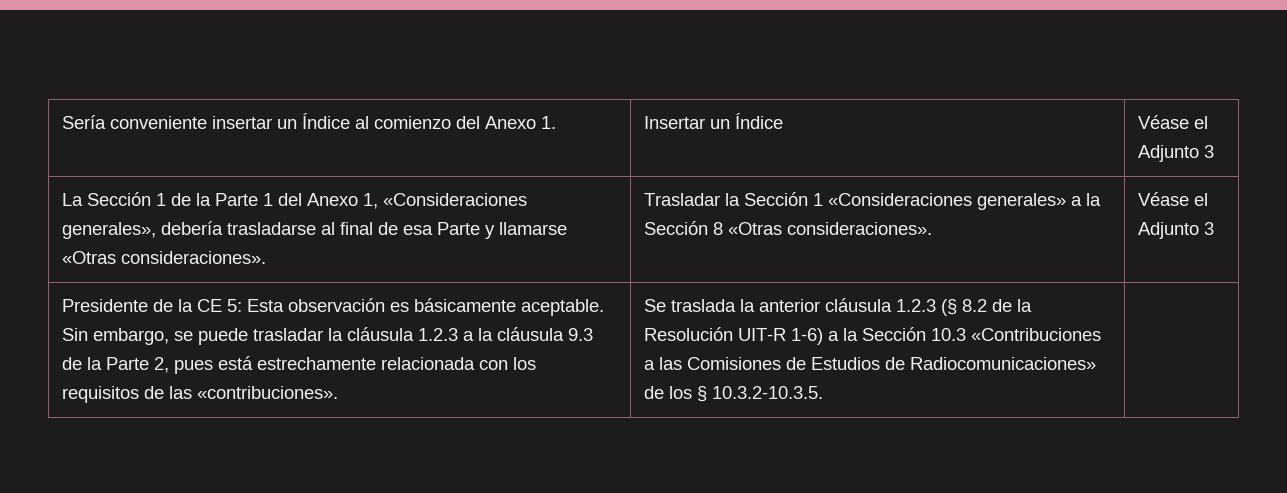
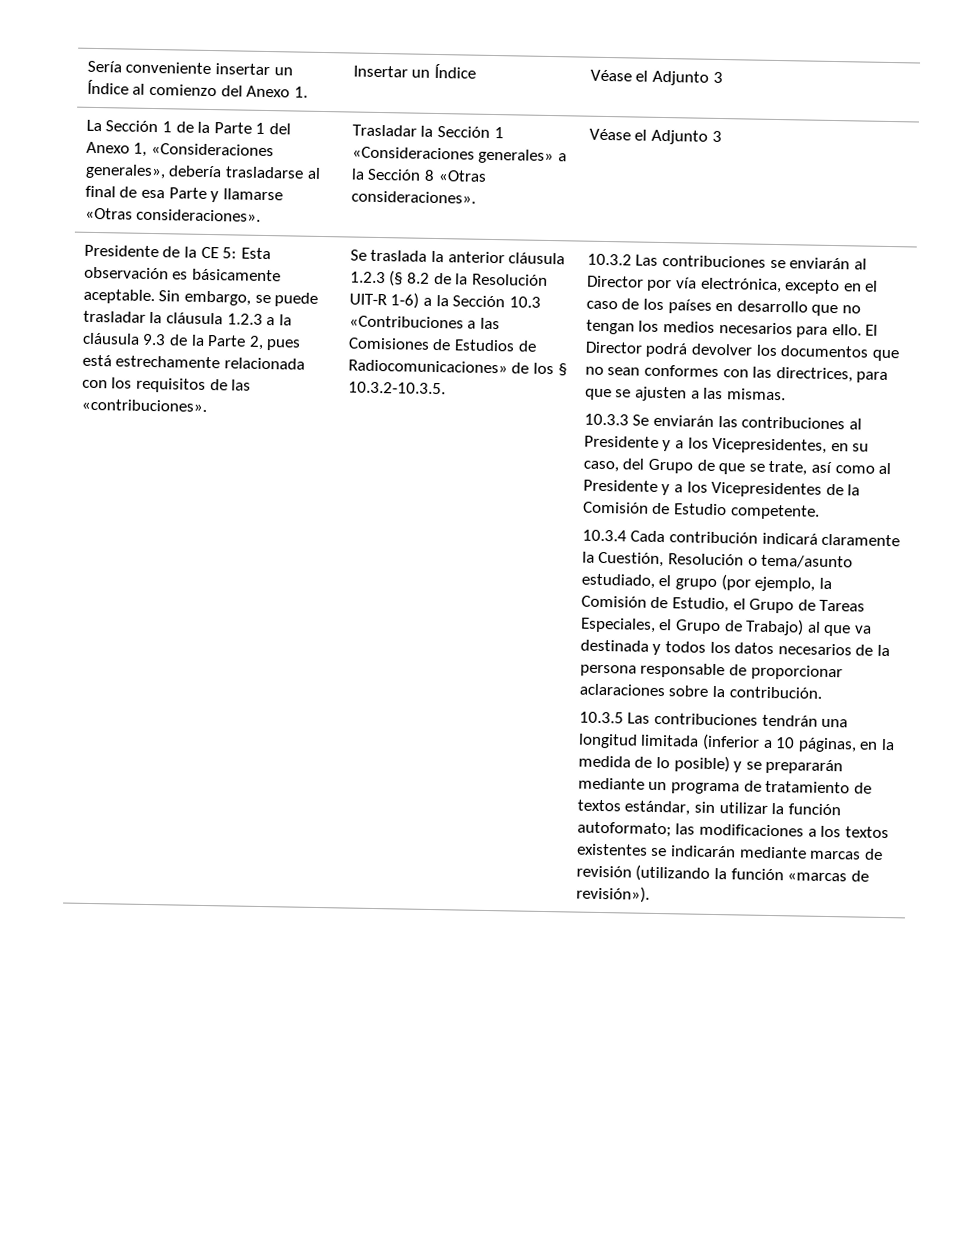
(824, 392) none -> [586,253,867,270] [586,275,879,295] [585,298,862,317] [585,319,879,338] [584,341,899,362] [584,364,889,384] [584,386,786,402] [583,413,862,430] [583,435,870,454] [582,458,892,476] [582,479,861,498] [582,501,820,520] [581,529,901,547] [581,551,854,569] [580,573,832,592] [580,595,866,614] [579,617,873,637] [579,639,891,657] [579,662,843,681] [578,683,822,699] [578,711,849,728] [577,733,896,753] [577,755,844,775] [577,777,872,795] [576,799,841,816] [576,821,889,839] [576,843,883,860] [575,864,869,882] [575,885,650,903] 10.3.2 Las contribuciones se enviarán al Director por vía electrónica, excepto en el caso de los países en desarrollo que no tengan los medios necesarios para ello. El Director podrá devolver los documentos que no sean conformes con las directrices, para que se ajusten a las mismas. // 10.3.3 Se enviarán las contribuciones al Presidente y a los Vicepresidentes, en su caso, del Grupo de que se trate, así como al Presidente y a los Vicepresidentes de la Comisión de Estudio competente. // 10.3.4 Cada contribución indicará claramente la Cuestión, Resolución o tema/asunto estudiado, el grupo (por ejemplo, la Comisión de Estudio, el Grupo de Tareas Especiales, el Grupo de Trabajo) al que va destinada y todos los datos necesarios de la persona responsable de proporcionar aclaraciones sobre la contribución. // 10.3.5 Las contribuciones tendrán una longitud limitada (inferior a 10 páginas, en la medida de lo posible) y se prepararán mediante un programa de tratamiento de textos estándar, sin utilizar la función autoformato; las modificaciones a los textos existentes se indicarán mediante marcas de revisión (utilizando la función «marcas de revisión»).

